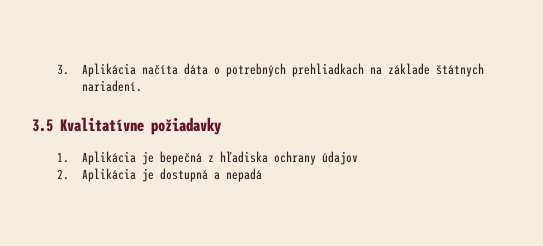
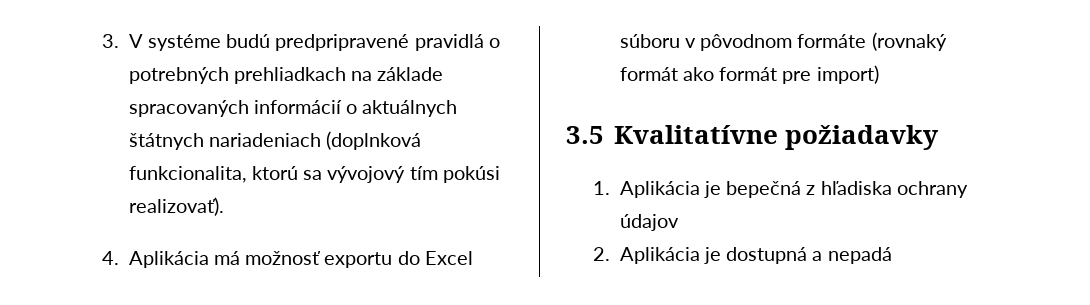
[82,63,209,77] Aplikácia načíta dáta -> [128,34,484,51] V systéme budú predpripravené pravidlá
[436,63,485,77] [82,80,143,92] štátnych nariadení. -> [128,100,458,117] [128,131,422,150] [128,166,500,183] [128,197,224,216] [101,251,473,268] [619,32,947,51] [619,65,879,84] spracovaných informácií o aktuálnych štátnych nariadeniach (doplnková funkcionalita, ktorú sa vývojový tím pokúsi realizovať). // 4. Aplikácia má možnosť exportu do Excel súboru v pôvodnom formáte (rovnaký formát ako formát pre import)

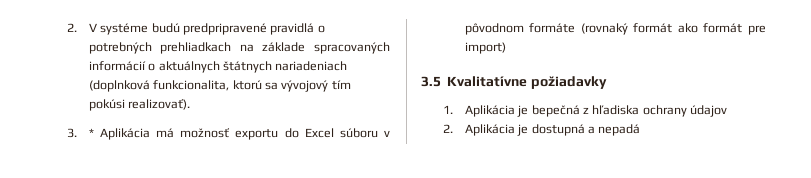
[101,34,119,48] 3. -> [66,23,77,32] 2.
[101,251,119,265] 4. -> [66,128,94,138] 3. *

